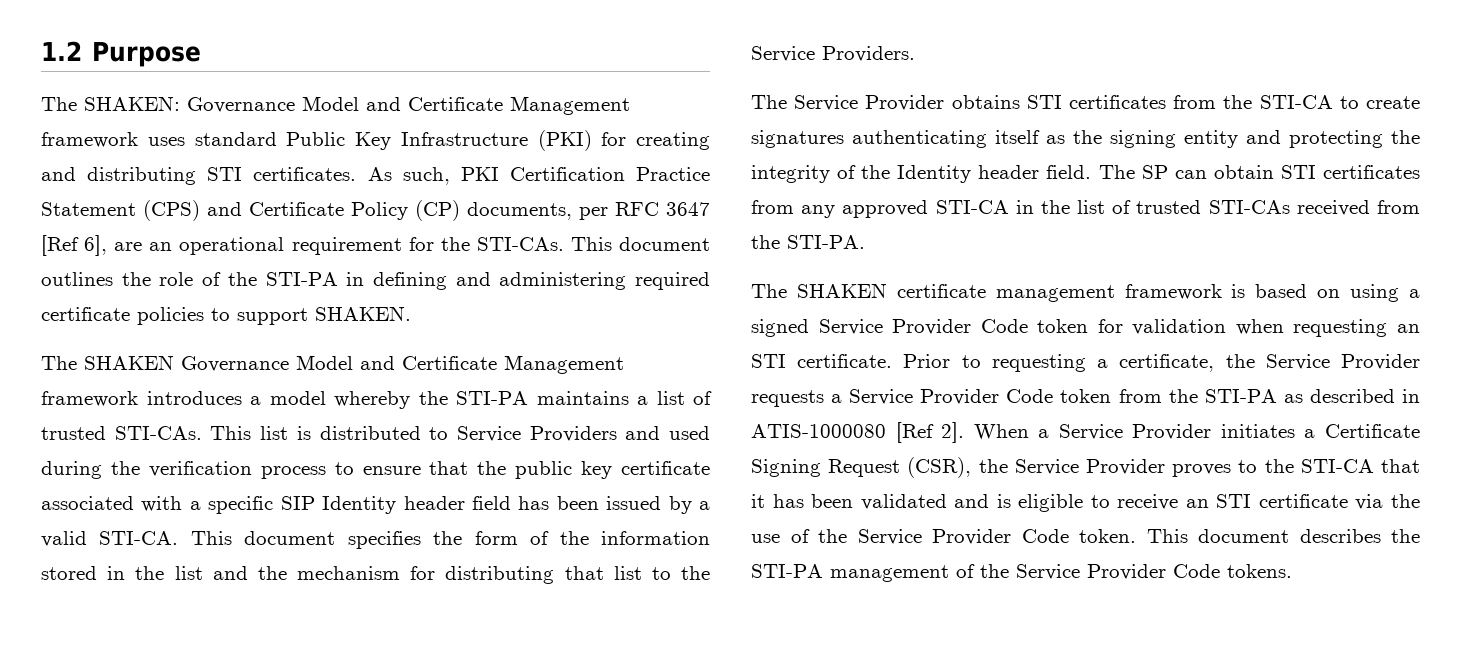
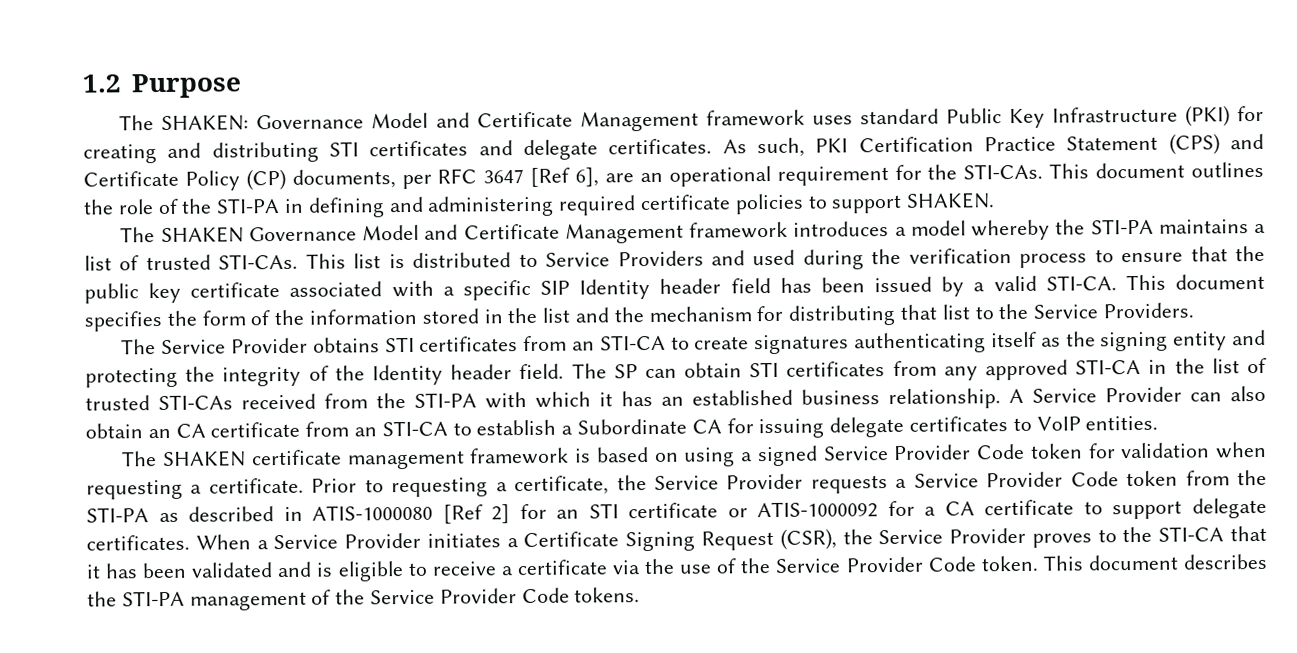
(243, 174) none -> [369,139,598,161] certificates and delegate
[1223,95,1253,109] the -> [572,341,596,351] an
[787,235,865,249] STI-PA. -> [414,385,1266,410] [85,415,1159,439] STI-PA with which it has an established business relationship. A Service Provider can also obtain an CA certificate from an STI-CA to establish a Subordinate CA for issuing delegate certificates to VoIP entities.
[1397,324,1420,333] [751,354,786,368] an STI -> [190,484,203,494] a
[941,422,965,443] 2]. -> [491,497,1267,524] [86,534,190,551] 2] for an STI certificate or ATIS-1000092 for a CA certificate to support delegate certificates.
[1185,494,1252,508] an STI -> [500,566,514,576] a

